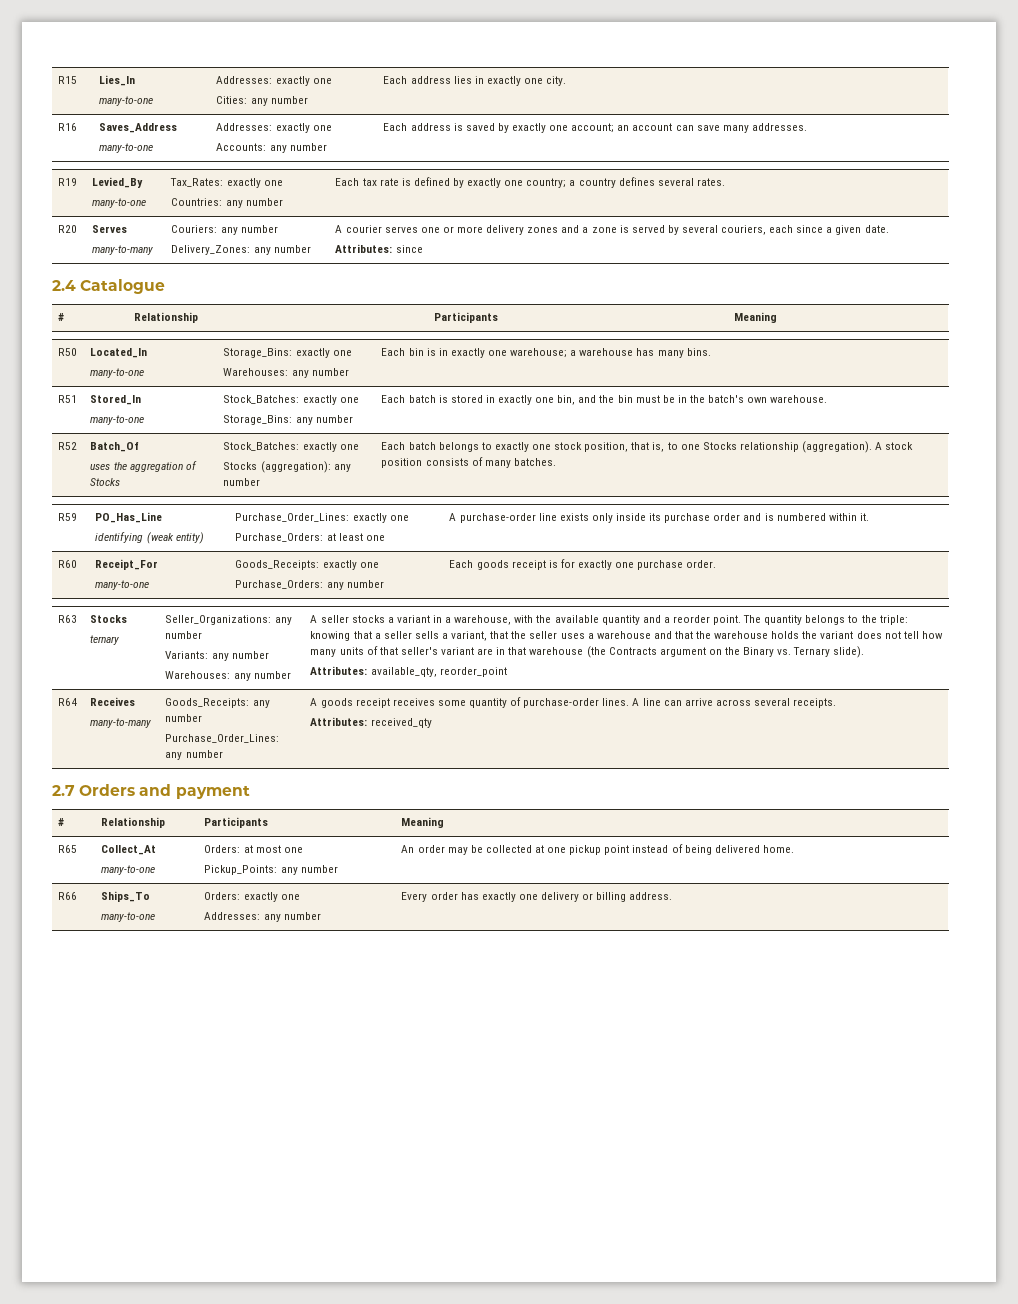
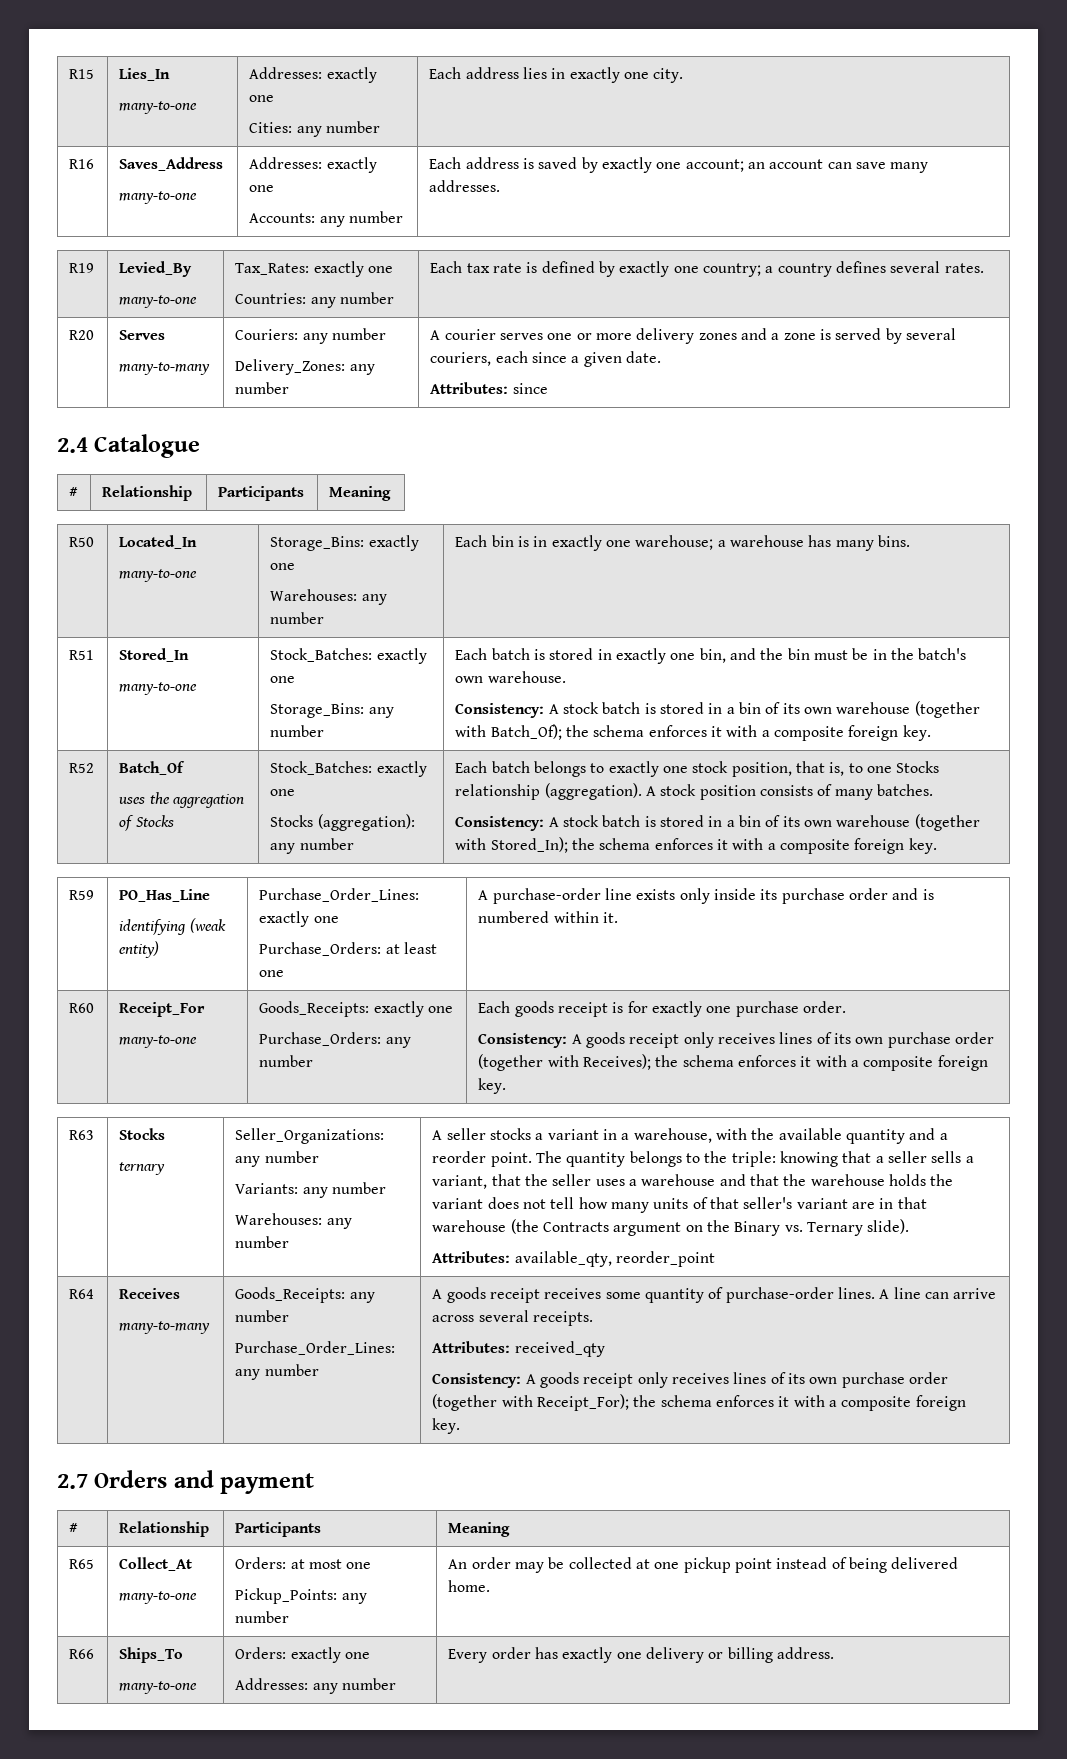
(828, 399) none -> [455,701,980,718] [455,724,931,741] // Consistency: A stock batch is stored in a bin of its own warehouse (together with Batch_Of); the schema enforces it with a composite foreign key.
(556, 462) none -> [455,814,980,831] [455,837,937,854] // Consistency: A stock batch is stored in a bin of its own warehouse (together with Stored_In); the schema enforces it with a composite foreign key.
(717, 564) none -> [478,1032,994,1048] [478,1054,988,1071] [478,1078,507,1094] // Consistency: A goods receipt only receives lines of its own purchase order (together with Receives); the schema enforces it with a composite foreign key.
(432, 723) none -> [432,1372,948,1388] [432,1394,966,1411] [432,1418,461,1434] // Consistency: A goods receipt only receives lines of its own purchase order (together with Receipt_For); the schema enforces it with a composite foreign key.

